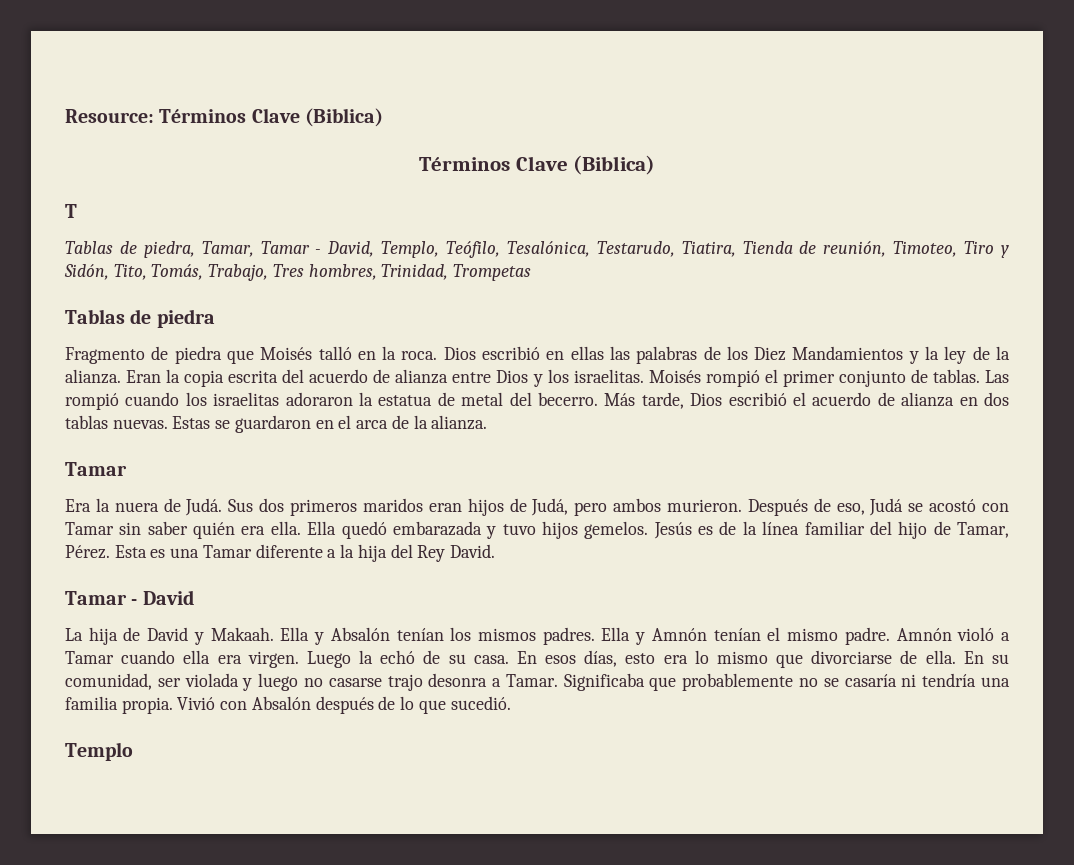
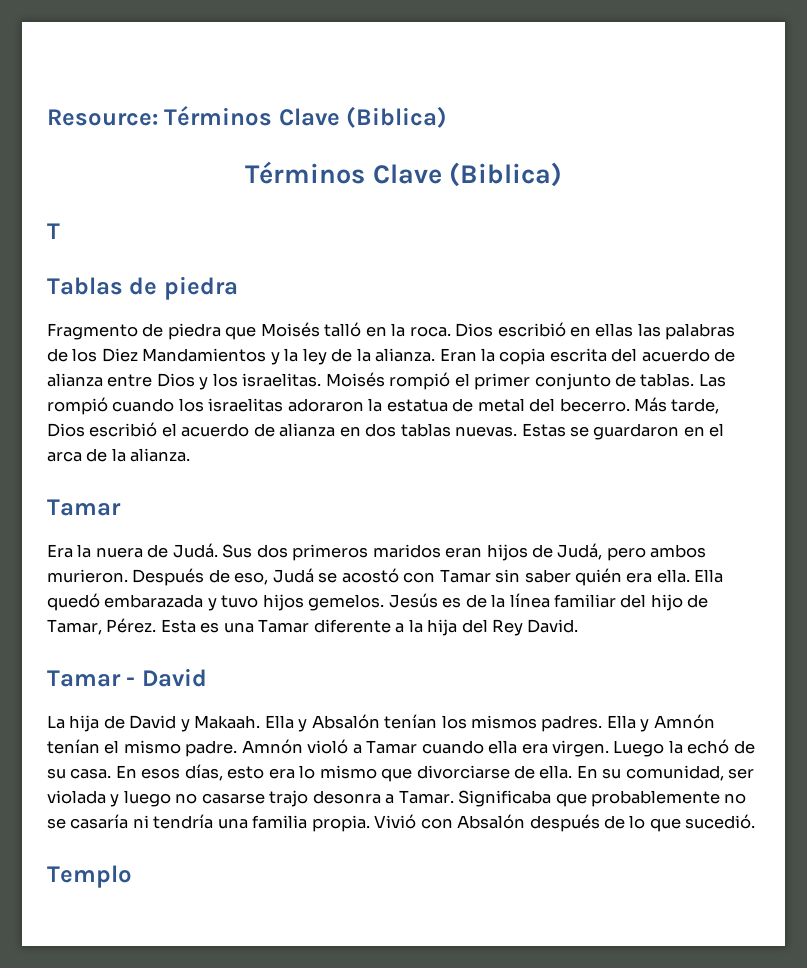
[65,241,1009,258] [64,264,532,281] // Tablas de piedra, Tamar, Tamar - David, Templo, Teófilo, Tesalónica, Testarudo, Tiatira, Tienda de reunión, Timoteo, Tiro y Sidón, Tito, Tomás, Trabajo, Tres hombres, Trinidad, Trompetas -> (60, 231) none

